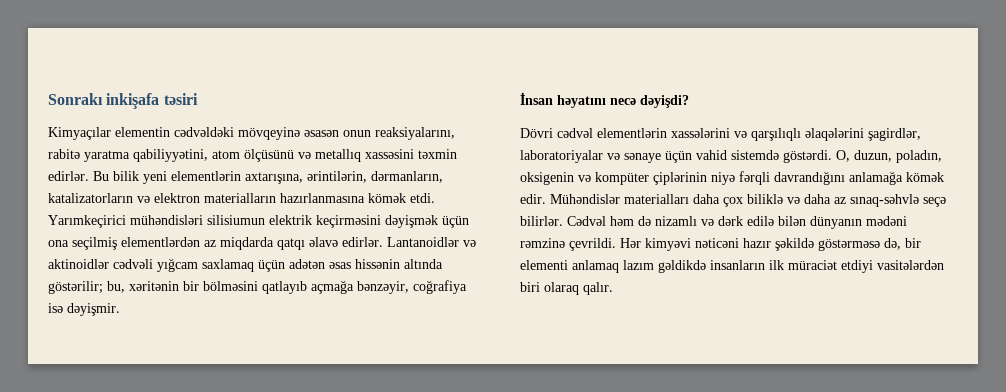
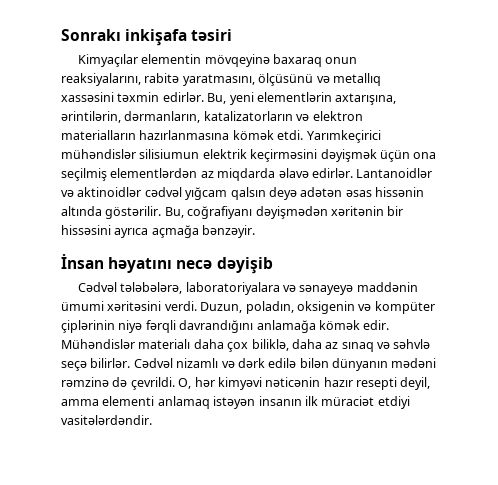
[174,127,455,140] [48,149,240,162] cədvəldəki mövqeyinə əsasən onun reaksiyalarını, rabitə yaratma qabiliyyətini, atom -> [204,54,358,67] [61,73,255,86] mövqeyinə baxaraq onun reaksiyalarını, rabitə yaratmasını,
[93,171,139,181] Bu bilik -> [207,93,227,104] Bu,
[130,215,203,225] mühəndisləri -> [61,149,136,159] mühəndislər
[277,238,305,250] qatqı -> (276, 174) none
[113,258,443,272] [48,280,467,294] [48,303,120,316] [520,92,689,108] [520,128,921,141] [520,150,892,163] cədvəli yığcam saxlamaq üçün adətən əsas hissənin altında göstərilir; bu, xəritənin bir bölməsini qatlayıb açmağa bənzəyir, coğrafiya isə dəyişmir. // İnsan həyatını necə dəyişdi? // Dövri cədvəl elementlərin xassələrini və qarşılıqlı əlaqələrini şagirdlər, laboratoriyalar və sənaye üçün vahid sistemdə göstərdi. O, duzun, -> [144,187,424,200] [61,206,404,219] [61,225,256,238] [61,254,273,274] [77,282,418,295] [61,301,243,313] cədvəl yığcam qalsın deyə adətən əsas hissənin altında göstərilir. Bu, coğrafiyanı dəyişmədən xəritənin bir hissəsini ayrıca açmağa bənzəyir. // İnsan həyatını necə dəyişib // Cədvəl tələbələrə, laboratoriyalara və sənayeyə maddənin ümumi xəritəsini verdi. Duzun,
[624,194,689,204] materialları -> [138,339,191,349] materialı
[747,194,919,207] biliklə və daha az sınaq-səhvlə -> [251,339,431,352] biliklə, daha az sınaq və səhvlə
[610,216,651,226] həm də -> (173, 363) none
[569,238,921,251] [520,260,944,273] [520,282,613,295] çevrildi. Hər kimyəvi nəticəni hazır şəkildə göstərməsə də, bir elementi anlamaq lazım gəldikdə insanların ilk müraciət etdiyi vasitələrdən biri olaraq qalır. -> [112,377,431,390] [61,396,410,409] [61,415,152,425] də çevrildi. O, hər kimyəvi nəticənin hazır resepti deyil, amma elementi anlamaq istəyən insanın ilk müraciət etdiyi vasitələrdəndir.

